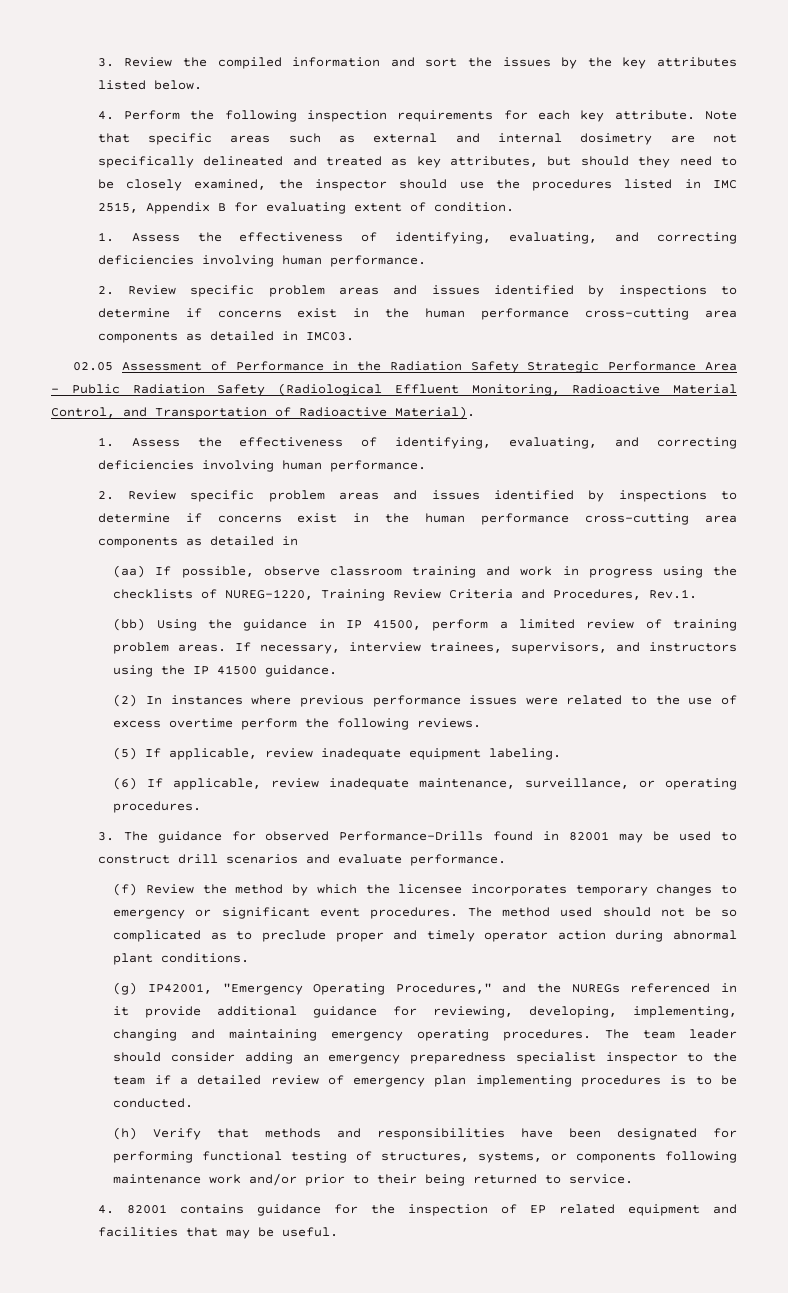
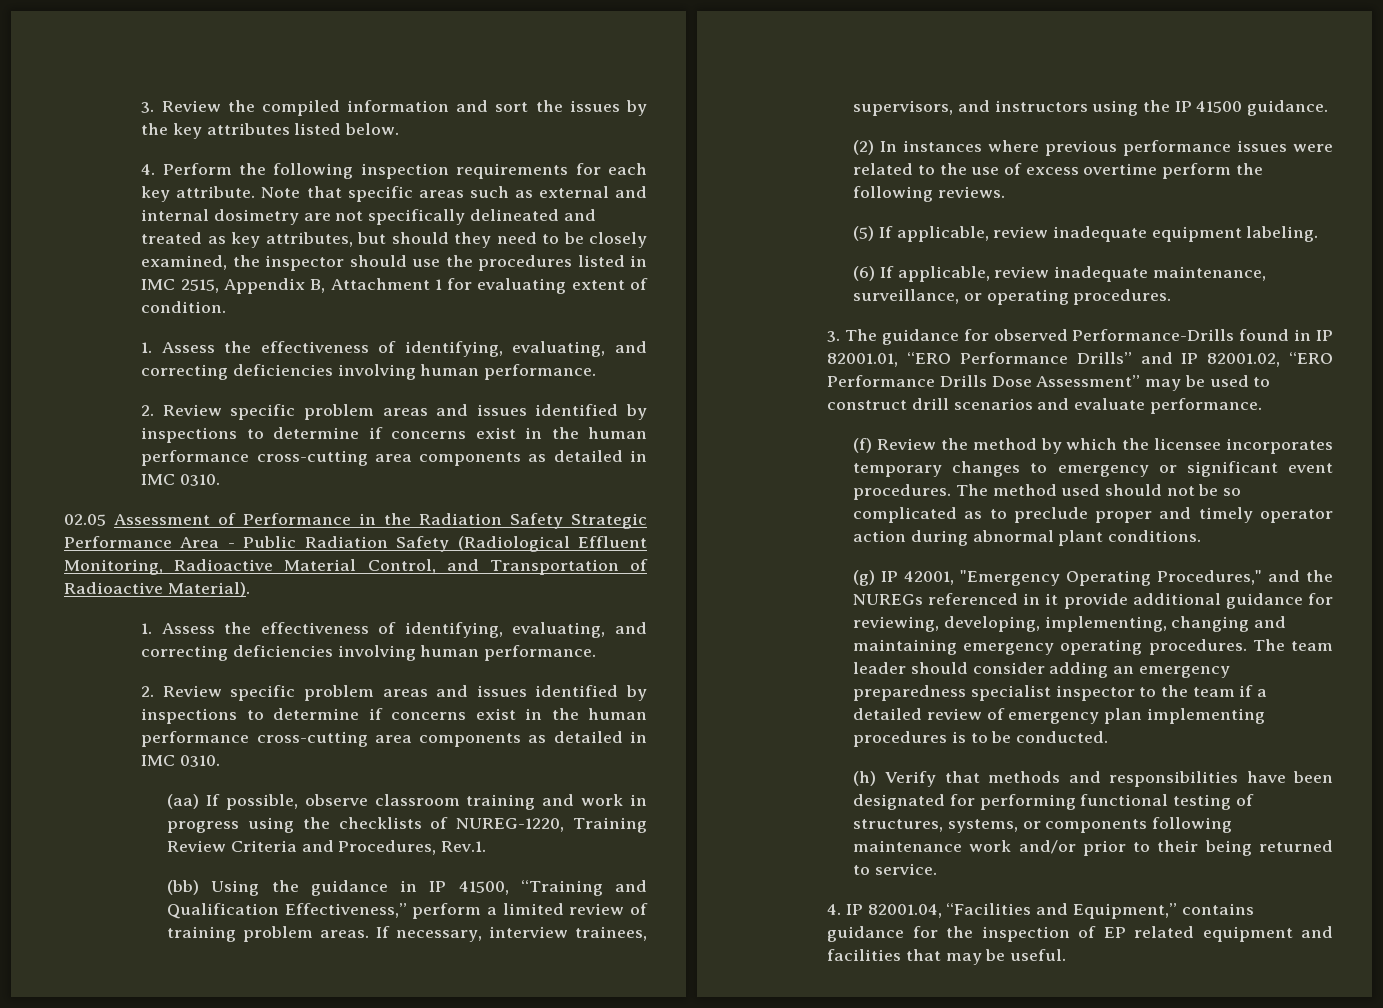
[217,203,226,211] B -> [310,278,442,293] B, Attachment 1
[305,332,354,341] IMC03. -> [141,474,221,486] IMC 0310.
(298, 541) none -> [141,755,221,767] IMC 0310.
(422, 624) none -> [520,880,647,896] [167,903,407,919] “Training and Qualification Effectiveness,”
[569,831,610,841] 82001 -> [1316,330,1333,341] [827,352,1333,367] [827,375,1141,387] IP 82001.01, “ERO Performance Drills” and IP 82001.02, “ERO Performance Drills Dose Assessment”
[147,983,212,994] IP42001, -> [881,571,955,585] IP 42001,
[126,1204,167,1214] 82001 -> [846,903,1177,919] IP 82001.04, “Facilities and Equipment,”

